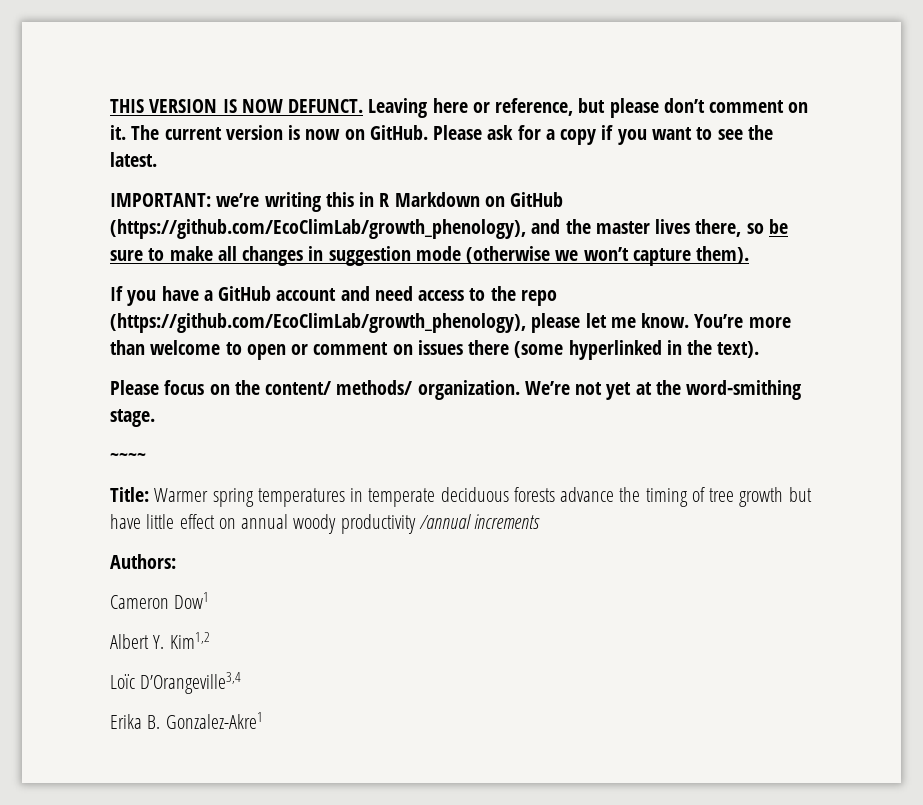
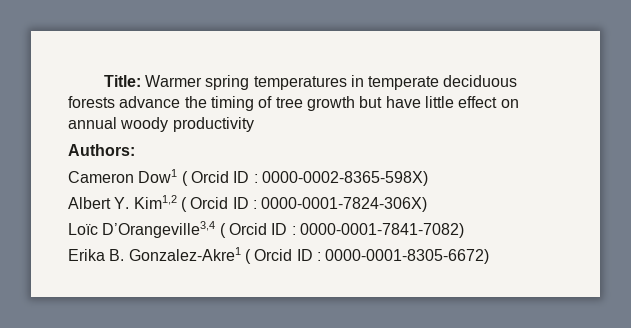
[110,98,809,118] [110,125,773,145] [110,152,157,167] [110,192,564,212] [110,219,788,239] [110,246,750,266] [110,286,557,306] [110,313,791,333] [110,340,760,360] [110,380,802,400] [110,409,155,427] [110,452,146,462] THIS VERSION IS NOW DEFUNCT. Leaving here or reference, but please don’t comment on it. The current version is now on GitHub. Please ask for a copy if you want to see the latest. // IMPORTANT: we’re writing this in R Markdown on GitHub (https://github.com/EcoClimLab/growth_phenology), and the master lives there, so be sure to make all changes in suggestion mode (otherwise we won’t capture them). // If you have a GitHub account and need access to the repo (https://github.com/EcoClimLab/growth_phenology), please let me know. You’re more than welcome to open or comment on issues there (some hyperlinked in the text). // Please focus on the content/ methods/ organization. We’re not yet at the word-smithing stage. // ~~~~ // -> (103, 81) none
[418,514,541,529] /annual increments -> (254, 124) none
[110,632,210,649] [110,672,242,694] [110,712,263,729] // Albert Y. Kim1,2 // Loïc D’Orangeville3,4 // Erika B. Gonzalez-Akre1 -> [181,171,428,186] [68,195,428,212] [68,221,464,238] [68,247,490,264] ( Orcid ID : 0000-0002-8365-598X) // Albert Y. Kim1,2 ( Orcid ID : 0000-0001-7824-306X) // Loïc D’Orangeville3,4 ( Orcid ID : 0000-0001-7841-7082) // Erika B. Gonzalez-Akre1 ( Orcid ID : 0000-0001-8305-6672)

